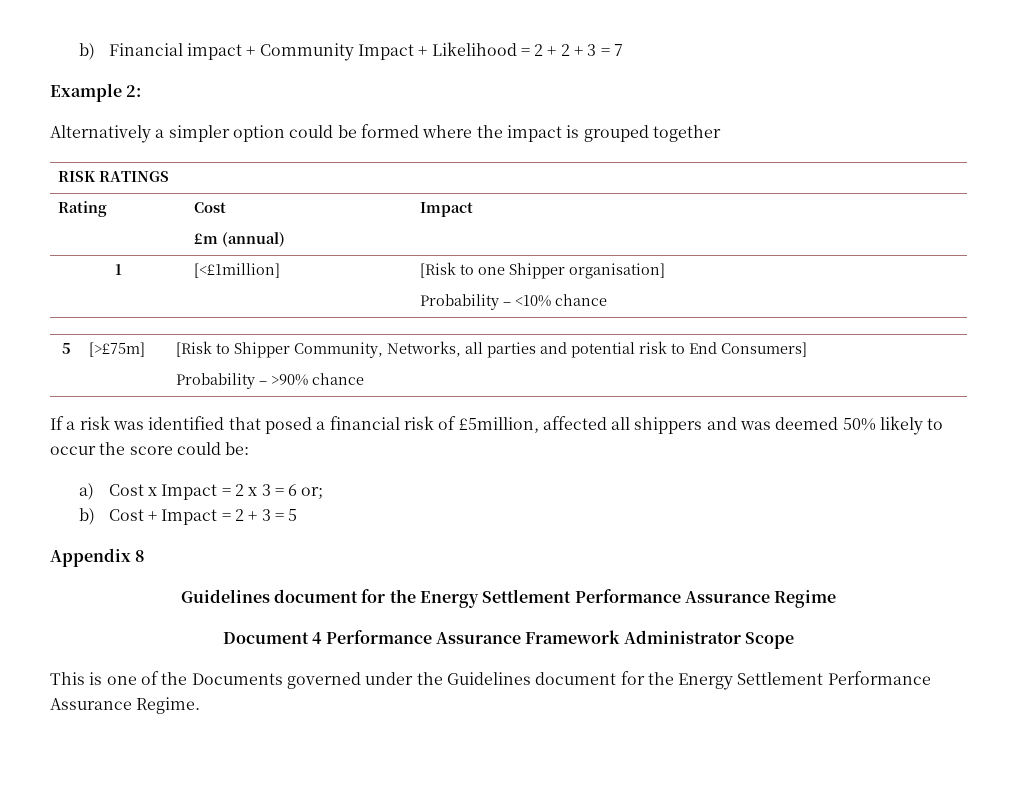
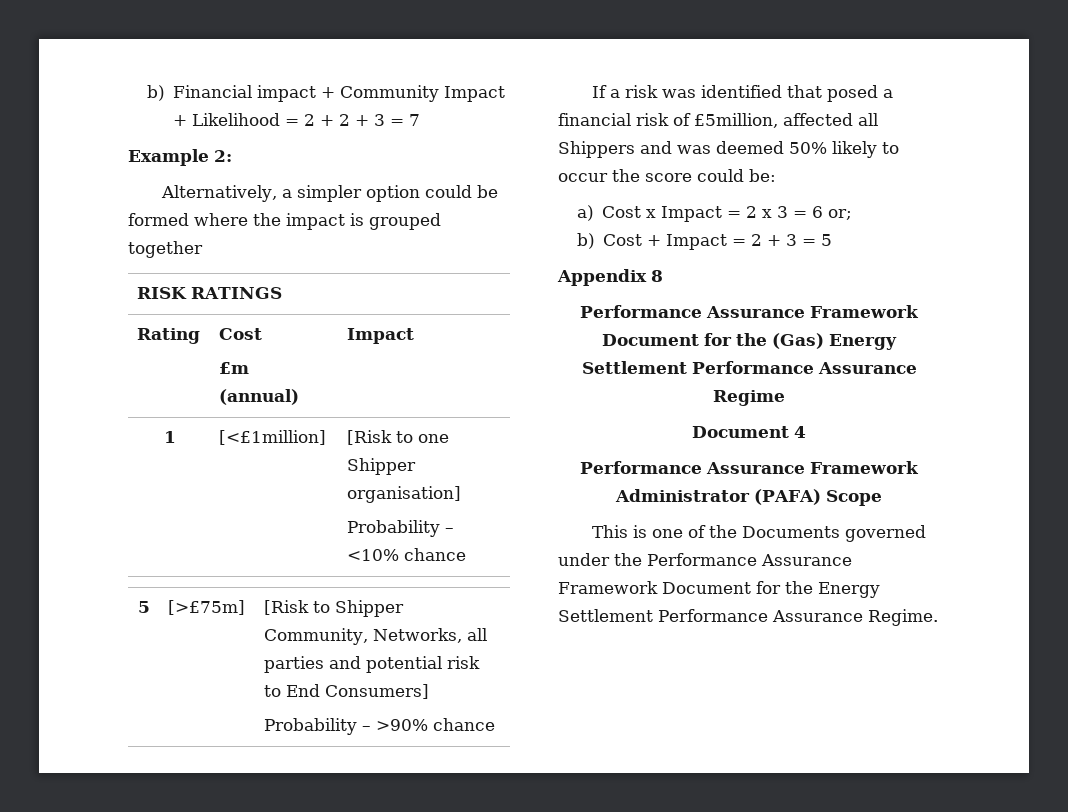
[50,125,151,143] Alternatively -> [160,185,277,202] Alternatively,
[634,417,703,434] shippers -> [558,141,635,158] Shippers
[180,589,416,603] Guidelines document for the -> [580,305,919,318] [602,333,824,349] Performance Assurance Framework Document for the (Gas)
(323, 638) none -> (806, 432) //
(741, 637) none -> [754,489,822,505] (PAFA)
[446,672,617,685] Guidelines document -> [647,553,852,566] [558,581,751,594] Performance Assurance Framework Document

